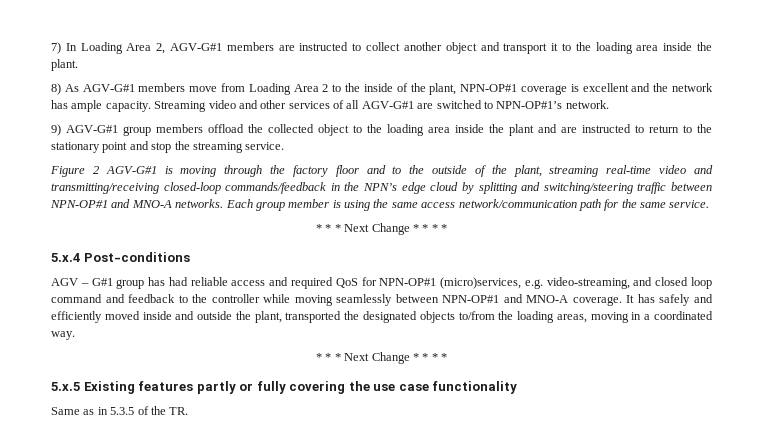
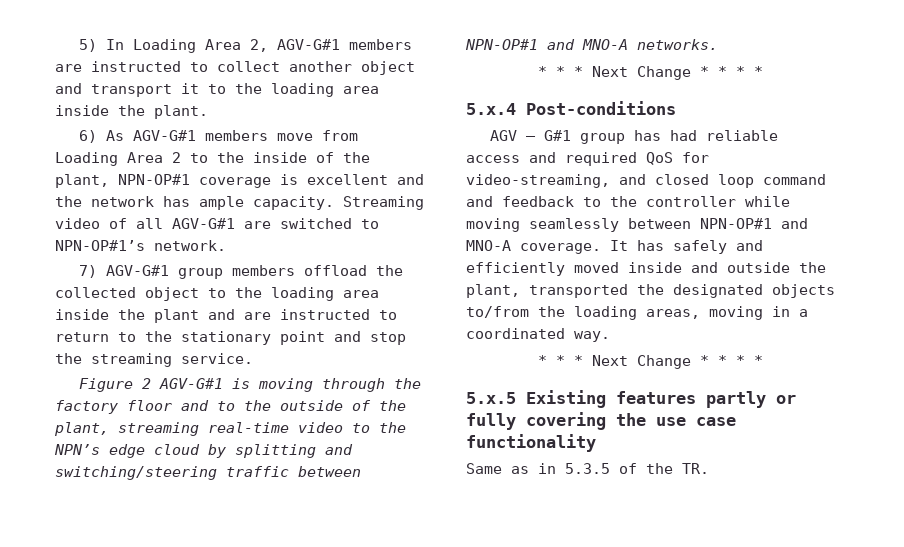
[51,42,61,54] 7) -> [78,39,97,52] 5)
[51,83,61,95] 8) -> [78,130,97,143] 6)
[238,100,330,109] and other services -> (100, 223) none
[51,124,61,136] 9) -> [78,265,97,278] 7)
[694,165,714,174] [51,182,340,194] and transmitting/receiving closed-loop commands/feedback in -> [352,423,370,433] to
[225,199,710,211] Each group member is using the same access network/communication path for the same service. -> (718, 44) none
[379,277,543,289] NPN-OP#1 (micro)services, e.g. -> (709, 157) none

